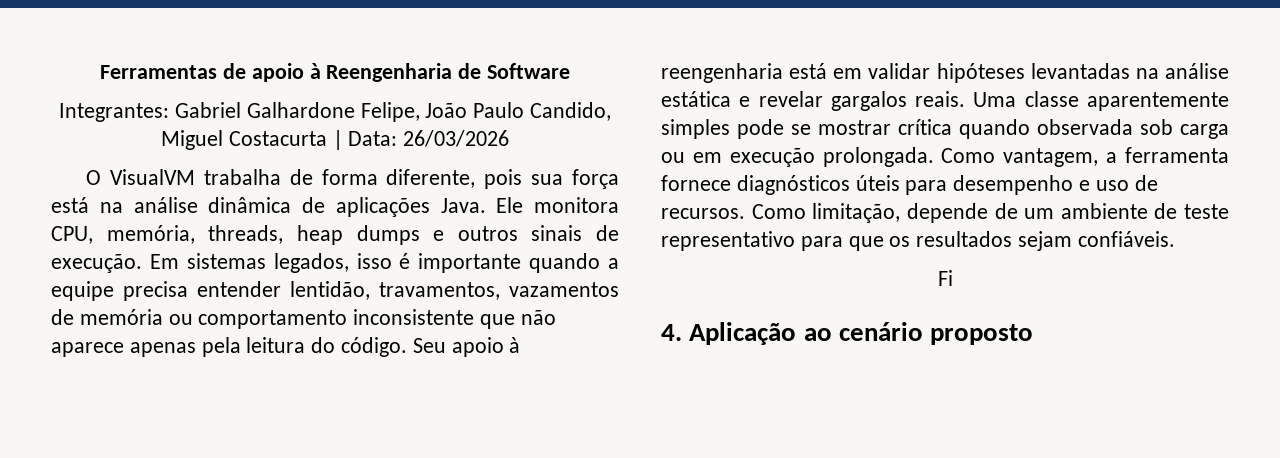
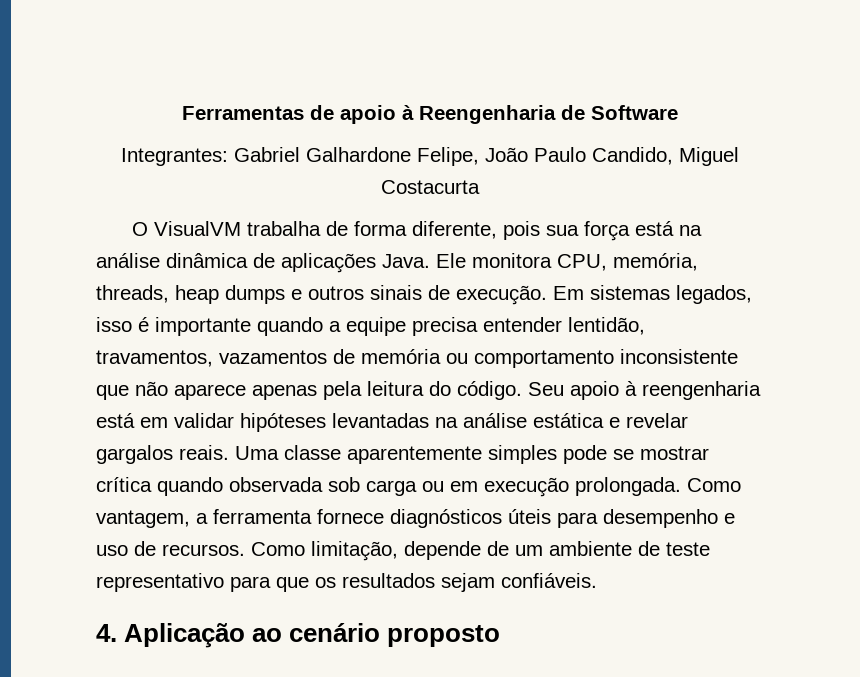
[332,130,510,150] | Data: 26/03/2026 -> (480, 187) none
[937,270,953,286] // Fi -> (597, 580) none

